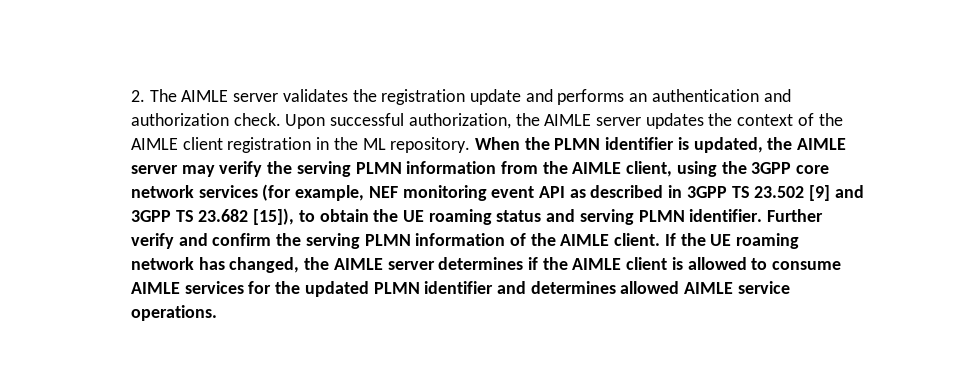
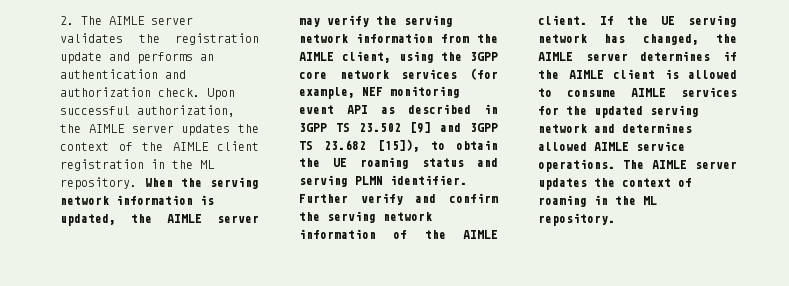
[554,137,675,150] PLMN identifier -> [210,177,259,189] [60,195,194,205] serving network information
[355,162,402,174] PLMN -> [299,34,349,43] network
[364,234,411,246] PLMN -> [383,212,433,221] network
[736,233,800,249] roaming -> [688,15,737,27] serving
[373,281,494,294] PLMN identifier -> [650,105,700,117] [538,124,588,133] serving network
(217, 313) none -> [623,160,737,169] [538,178,693,190] [538,195,658,207] [538,213,616,226] The AIMLE server updates the context of roaming in the ML repository.

